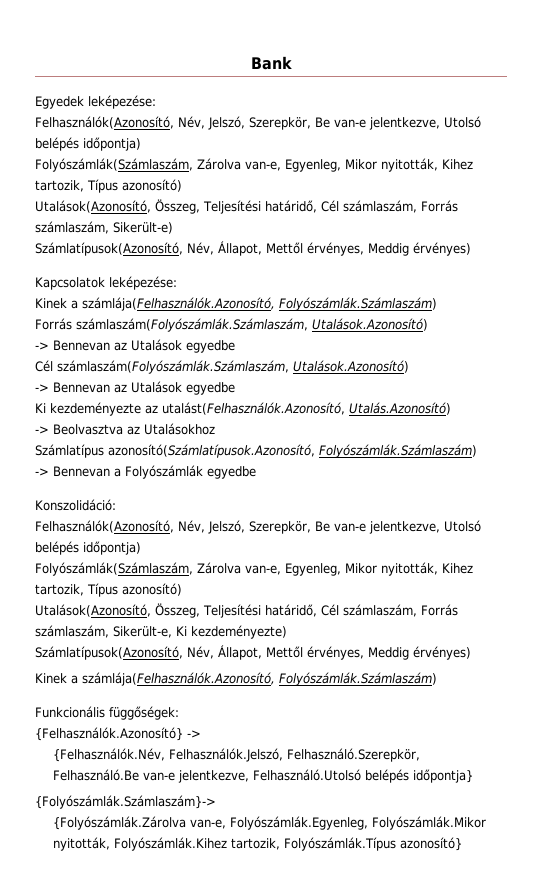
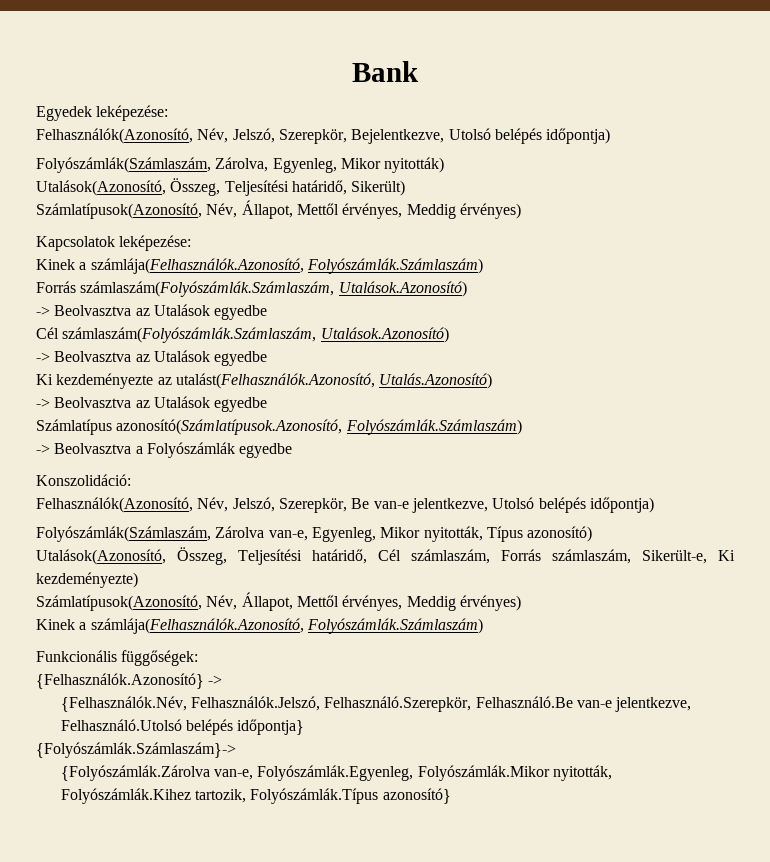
[315,116,481,130] [35,137,141,151] [35,158,473,172] [35,179,182,193] [35,199,458,214] [35,221,173,234] Be van-e jelentkezve, Utolsó belépés időpontja) // Folyószámlák(Számlaszám, Zárolva van-e, Egyenleg, Mikor nyitották, Kihez tartozik, Típus azonosító) // Utalások(Azonosító, Összeg, Teljesítési határidő, Cél számlaszám, Forrás számlaszám, Sikerült-e) -> [351,128,611,144] [36,157,445,173] [36,178,406,196] Bejelentkezve, Utolsó belépés időpontja) // Folyószámlák(Számlaszám, Zárolva, Egyenleg, Mikor nyitották) // Utalások(Azonosító, Összeg, Teljesítési határidő, Sikerült)
[53,340,110,351] Bennevan -> [54,305,132,316] Beolvasztva
[53,382,110,393] Bennevan -> [54,351,132,362] Beolvasztva
[144,423,215,435] Utalásokhoz -> [153,396,268,412] Utalások egyedbe
[53,466,110,477] Bennevan -> [54,443,132,454] Beolvasztva
[442,563,473,574] [35,584,84,596] Kihez tartozik, -> (483, 534) none

